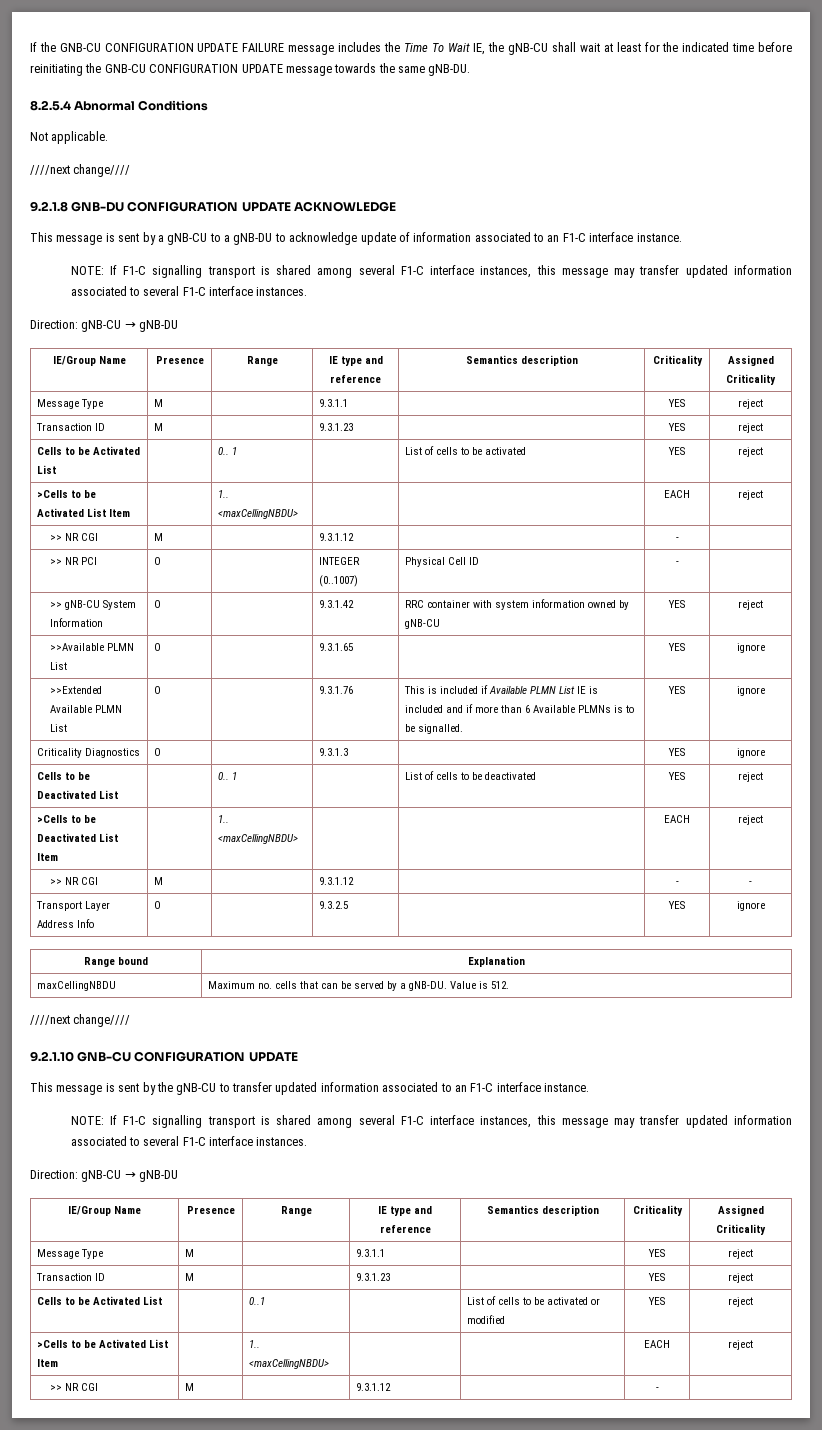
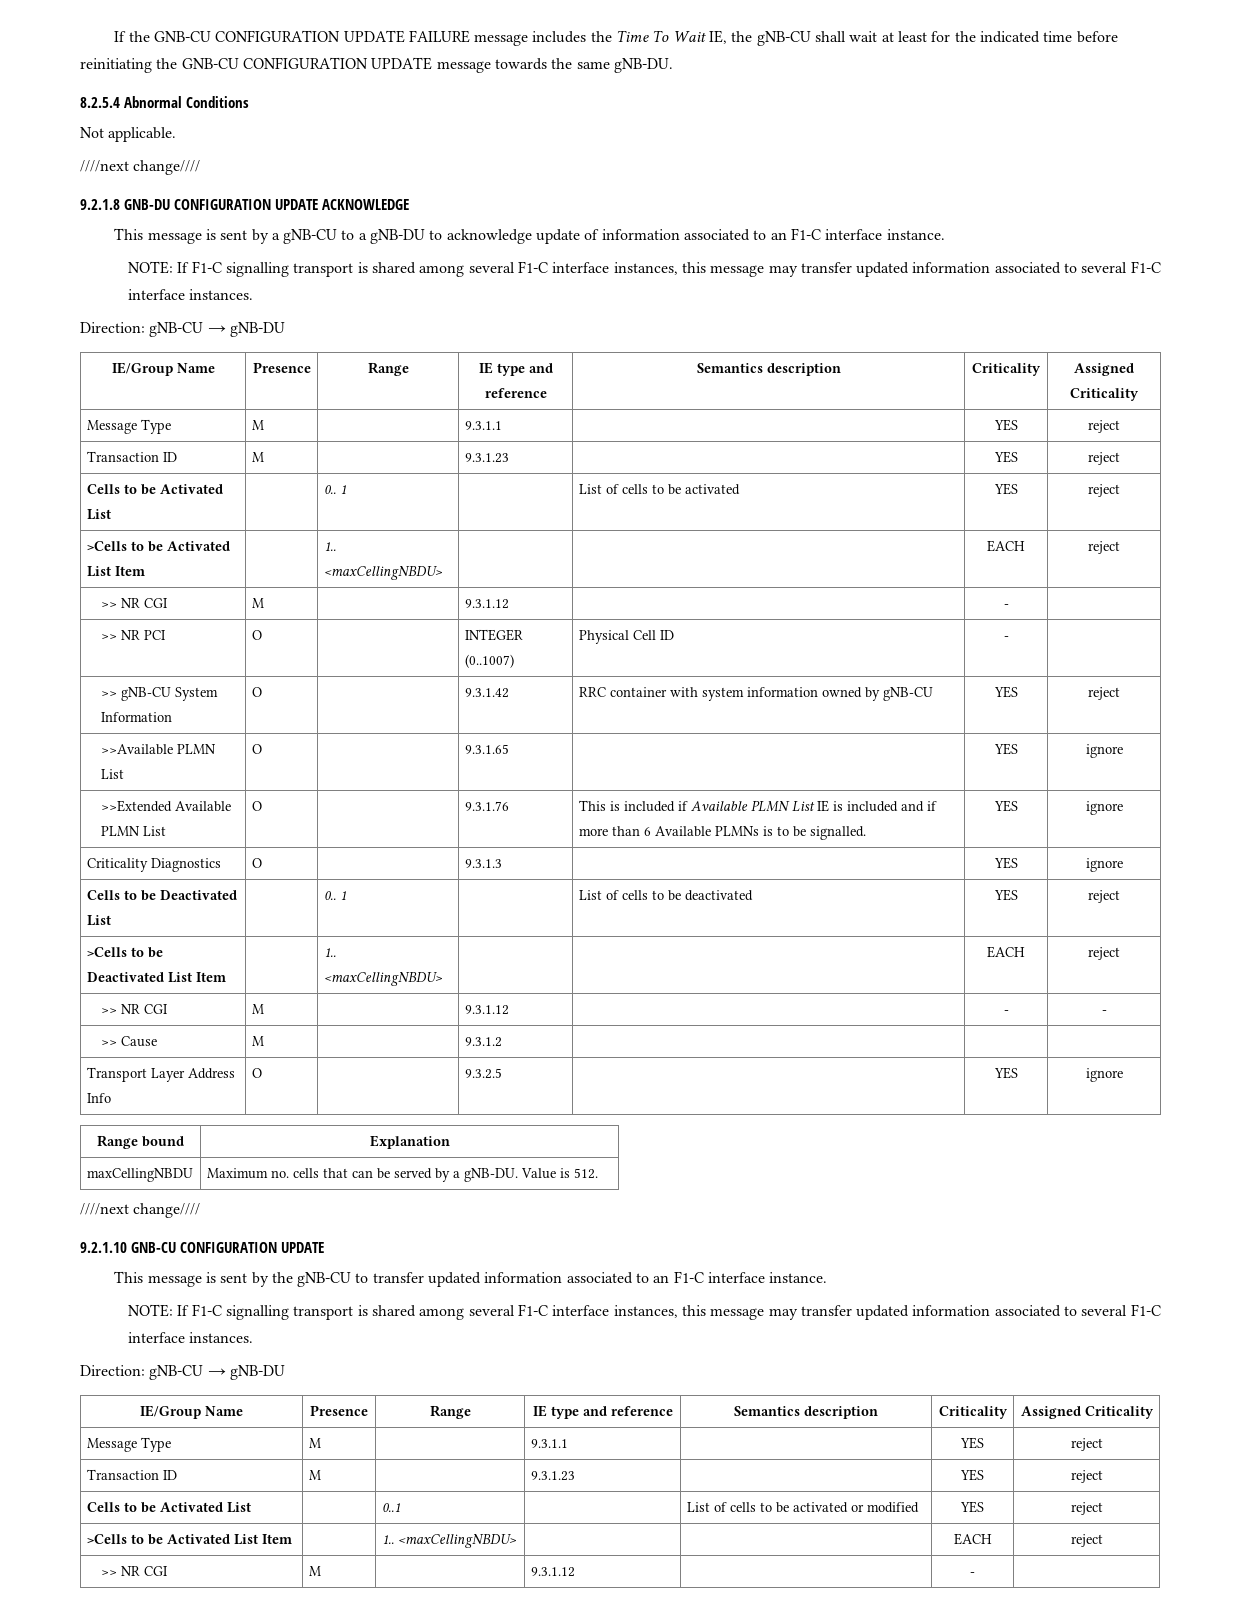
(752, 883) none -> [101,1036,158,1047] [251,1036,264,1046] [464,1037,502,1047] // >> Cause | M | | 9.3.1.2 | | |

